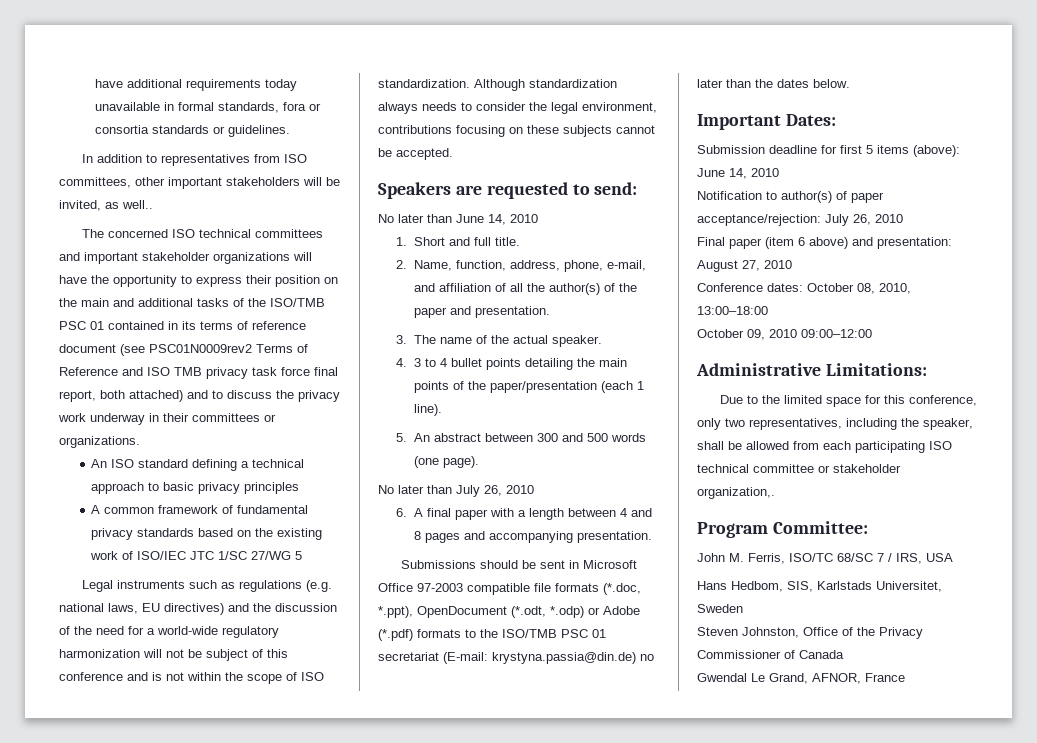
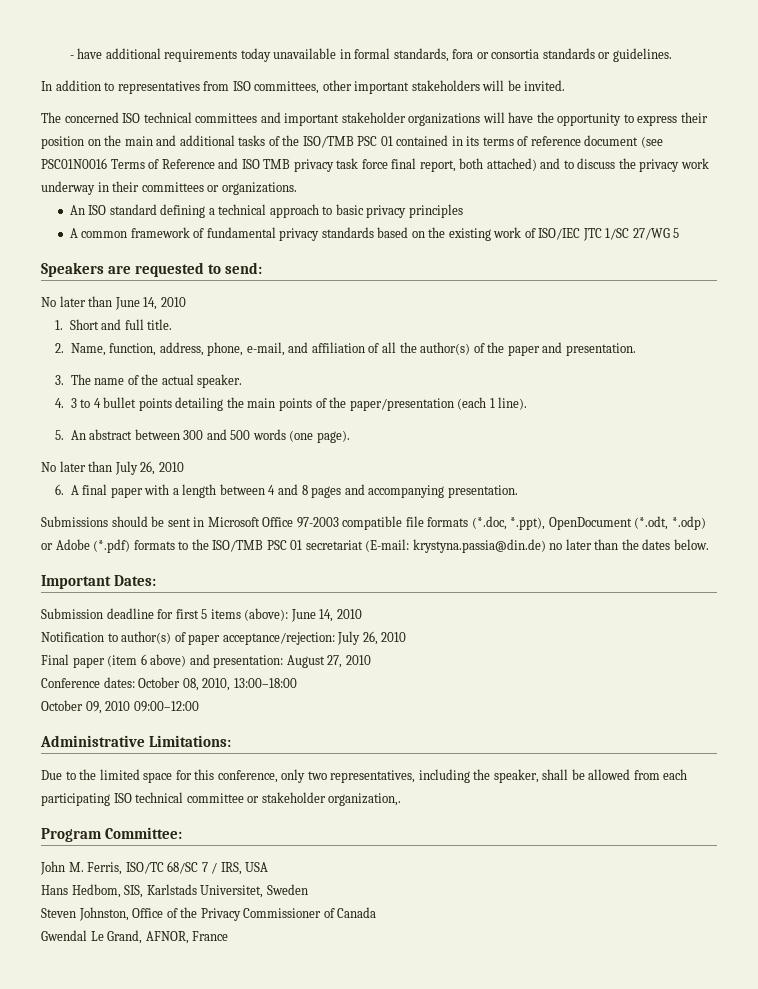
(94, 83) none -> [69,55,74,59] -
[59,200,153,211] invited, as well.. -> [524,80,566,91] invited.
[149,344,252,353] PSC01N0009rev2 -> [41,158,107,169] PSC01N0016
[82,580,333,592] [59,603,337,615] [59,626,279,638] [59,649,288,661] [59,672,324,684] [378,79,617,91] [378,102,657,114] [378,125,655,137] [378,148,453,160] // Legal instruments such as regulations (e.g. national laws, EU directives) and the discussion of the need for a world-wide regulatory harmonization will not be subject of this conference and is not within the scope of ISO standardization. Although standardization always needs to consider the legal environment, contributions focusing on these subjects cannot be accepted. -> (680, 233) none

